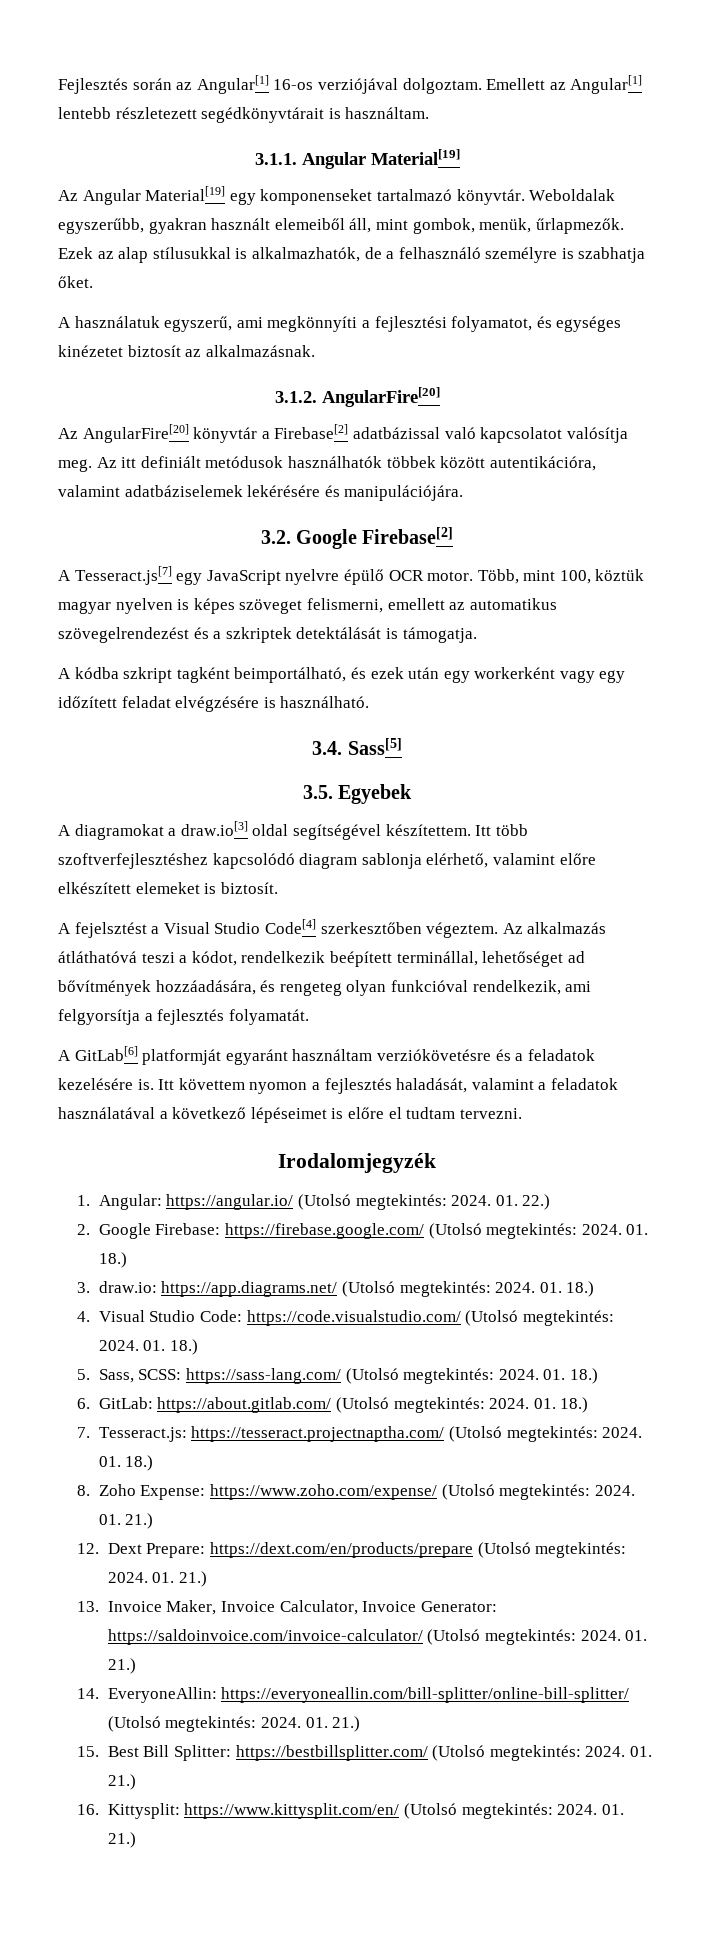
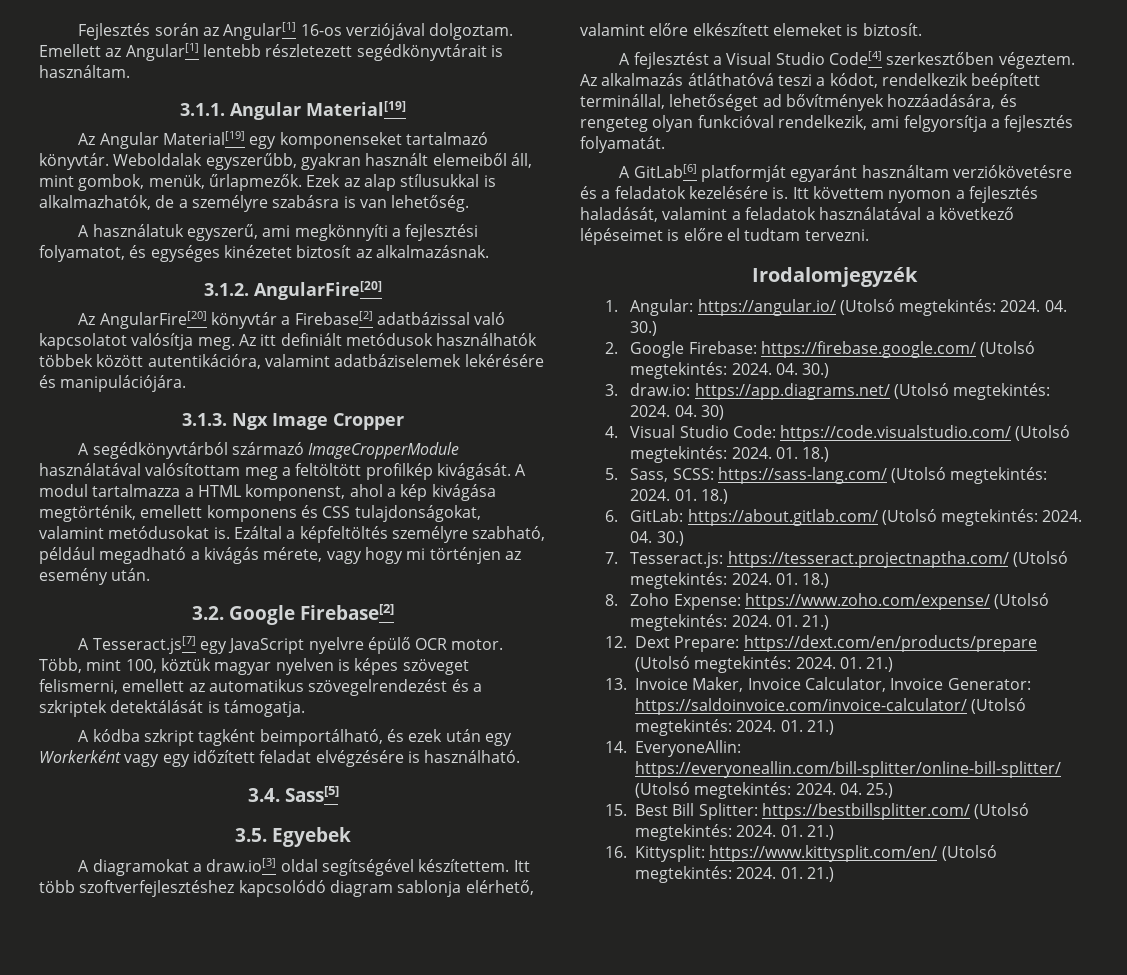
[398,247,646,263] [58,276,93,288] felhasználó személyre is szabhatja őket. -> [191,195,470,212] személyre szabásra is van lehetőség.
(464, 493) none -> [182,413,404,430] [78,442,460,459] [39,463,527,480] [39,484,496,501] [39,505,481,522] [39,526,546,543] [39,547,521,564] [39,568,151,585] // 3.1.3. Ngx Image Cropper // A segédkönyvtárból származó ImageCropperModule használatával valósítottam meg a feltöltött profilkép kivágását. A modul tartalmazza a HTML komponenst, ahol a kép kivágása megtörténik, emellett komponens és CSS tulajdonságokat, valamint metódusokat is. Ezáltal a képfeltöltés személyre szabható, például megadható a kivágás mérete, vagy hogy mi történjen az esemény után.
[474,667,556,679] workerként -> [39,750,121,763] Workerként
[74,922,147,938] fejelsztést -> [633,52,709,69] fejlesztést
[495,1194,551,1210] 01. 22.) -> [1044,300,1067,312] [630,321,658,336] 04. 30.)
[626,1224,649,1235] [98,1252,127,1268] 01. 18.) -> [775,363,830,378] 04. 30.)
[539,1281,595,1297] 01. 18.) -> [674,405,724,420] 04. 30)
[533,1397,589,1413] 01. 18.) -> [630,531,684,546] 04. 30.)
[305,1716,361,1732] 01. 21.) -> [840,783,894,798] 04. 25.)

